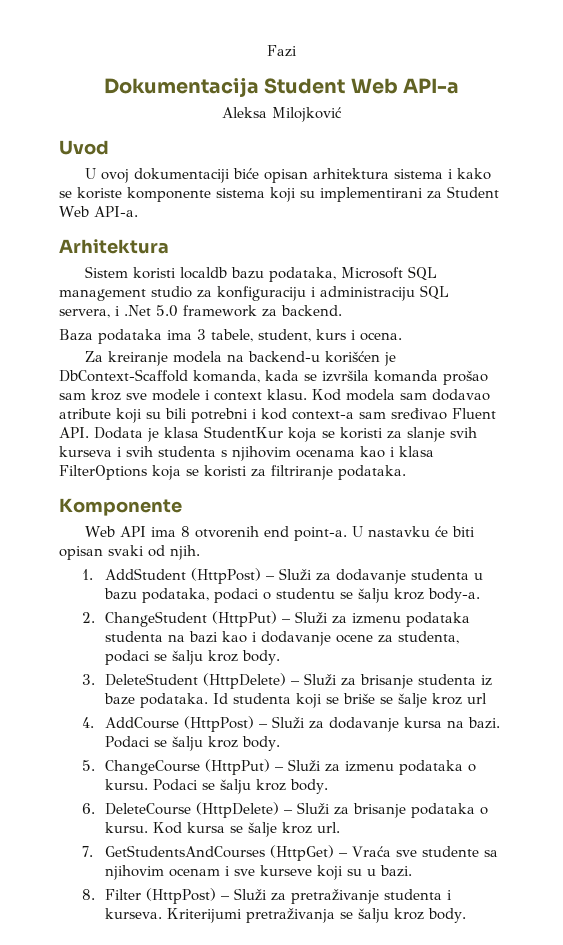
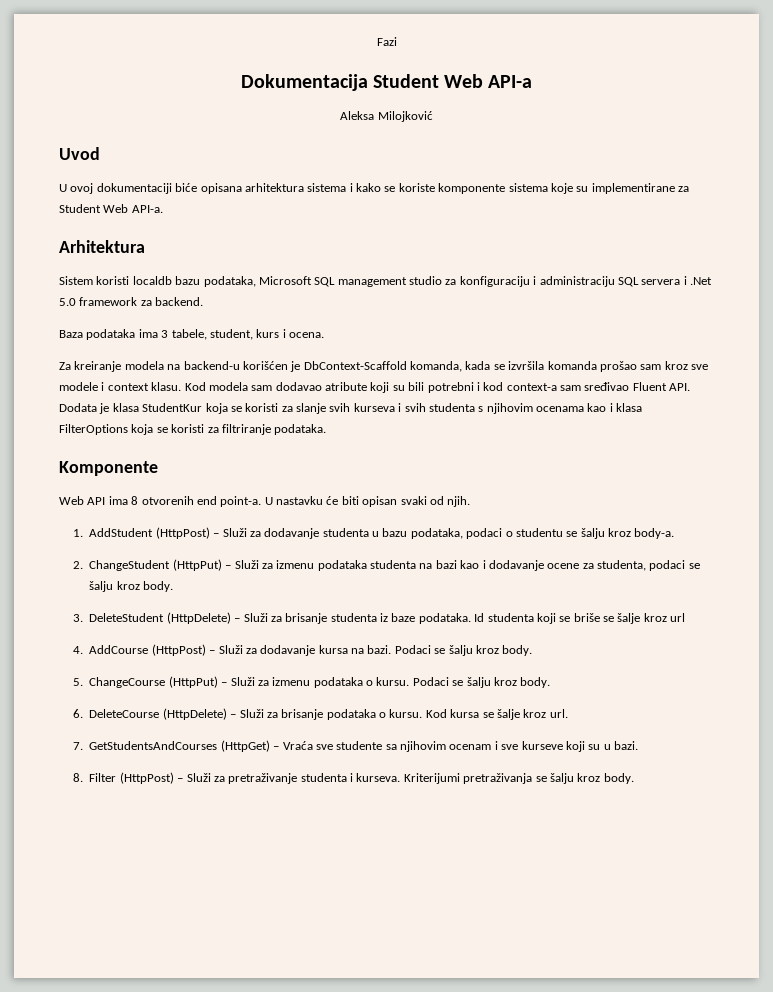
[263,169,308,183] opisan -> [200,183,242,194] opisana
[270,187,423,202] koji su implementirani -> [550,183,675,194] koje su implementirane
[59,309,110,318] servera, -> [641,279,681,285] servera

